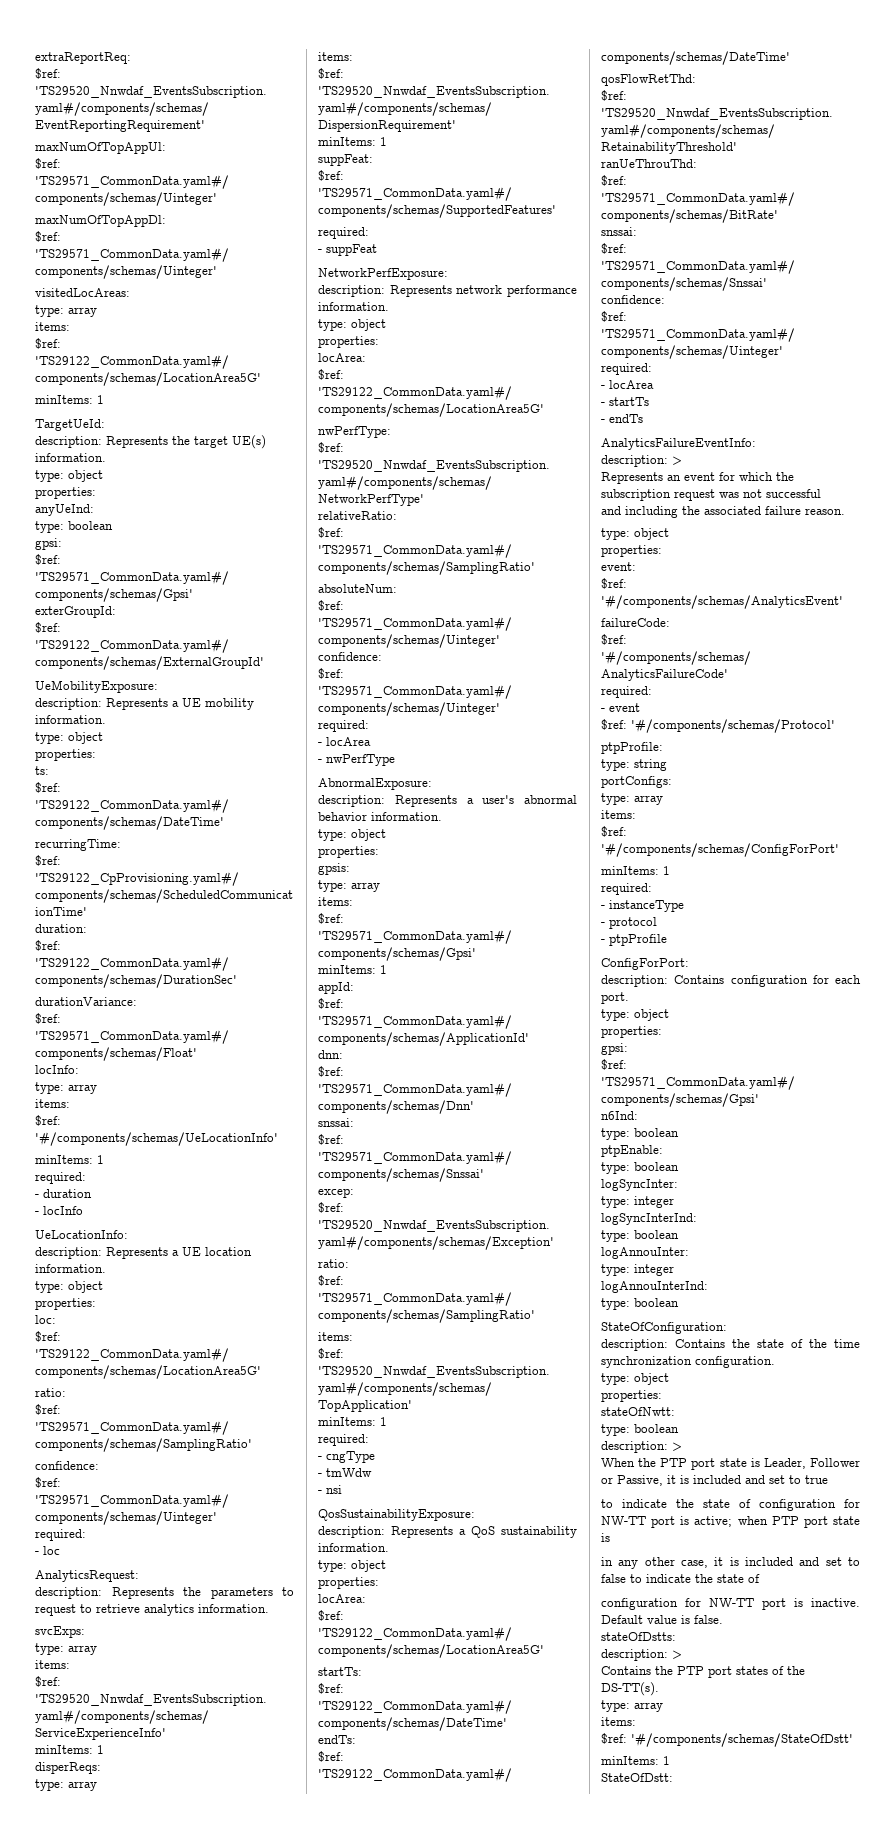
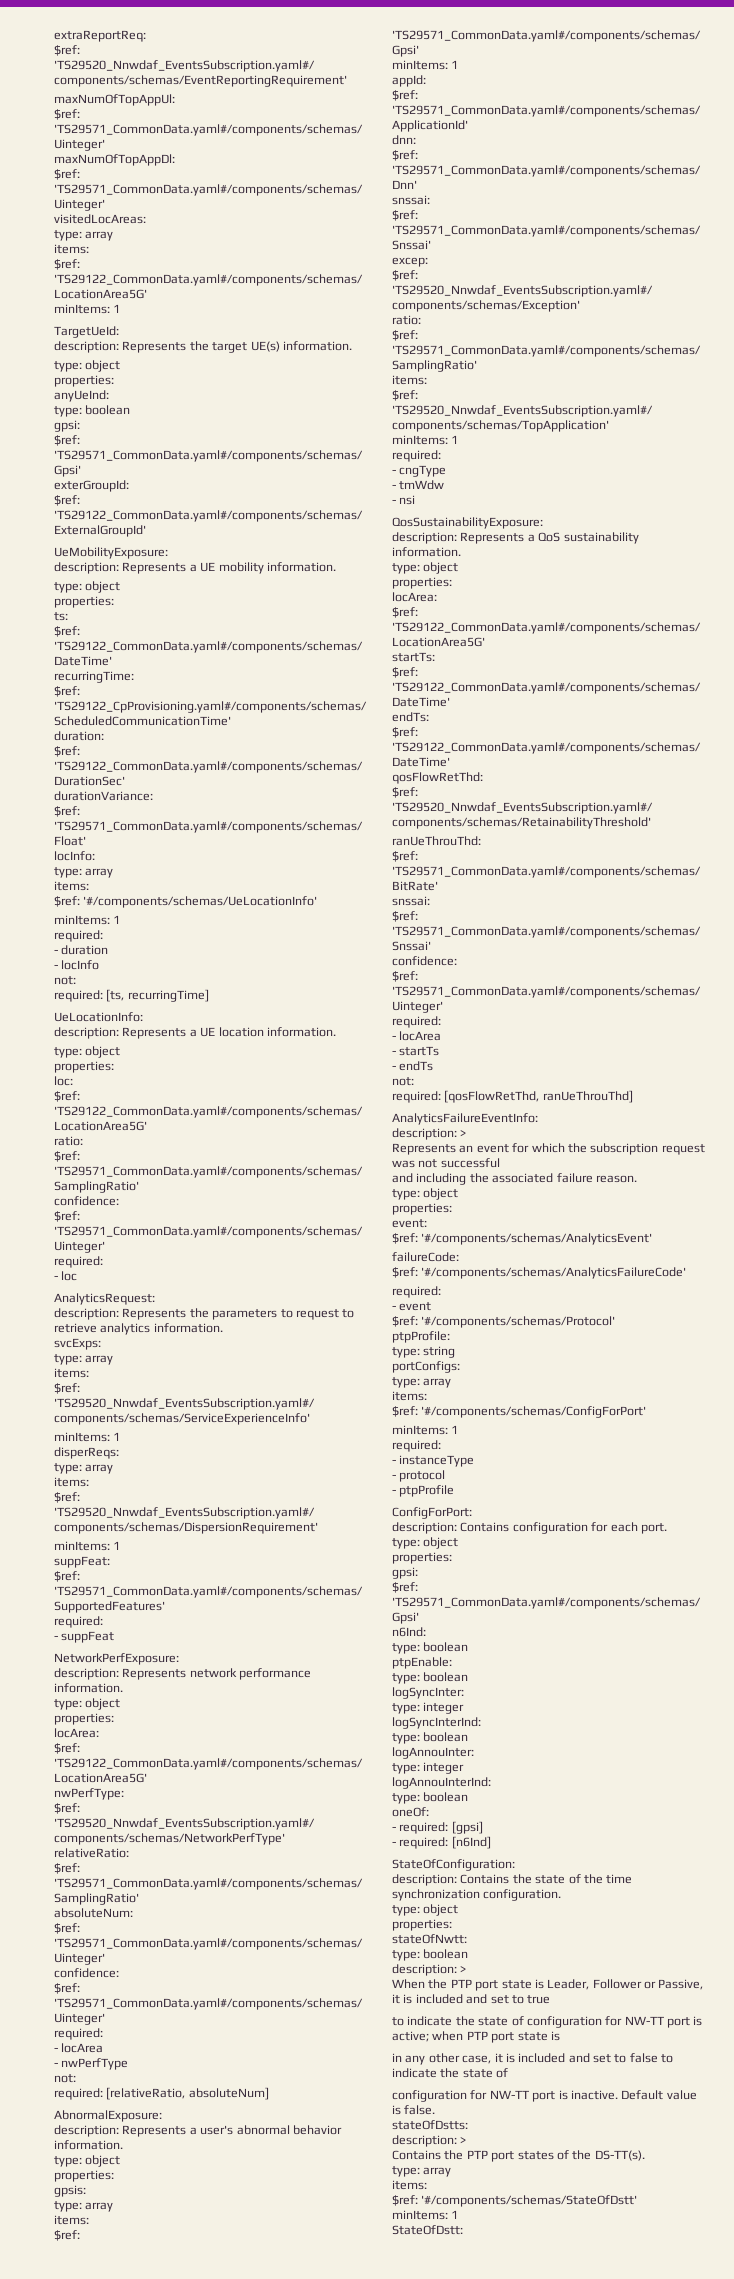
(83, 1210) none -> [54,976,76,985] [54,989,209,1002] // not: // required: [ts, recurringTime]
(395, 760) none -> [54,2074,76,2083] [54,2087,269,2100] // not: // required: [relativeRatio, absoluteNum]
(643, 418) none -> [392,1077,414,1086] [392,1090,633,1103] // not: // required: [qosFlowRetThd, ranUeThrouThd]
(679, 1302) none -> [392,1807,429,1817] [392,1821,483,1834] [392,1836,491,1849] // oneOf: // - required: [gpsi] // - required: [n6Ind]

